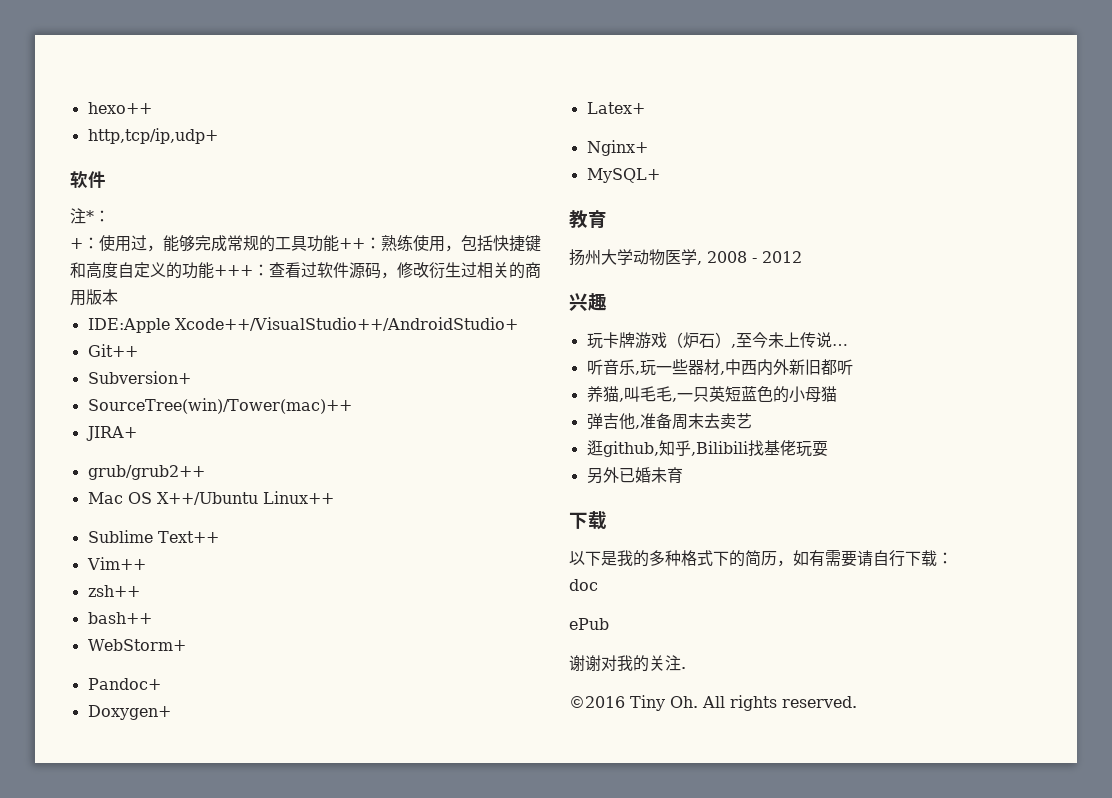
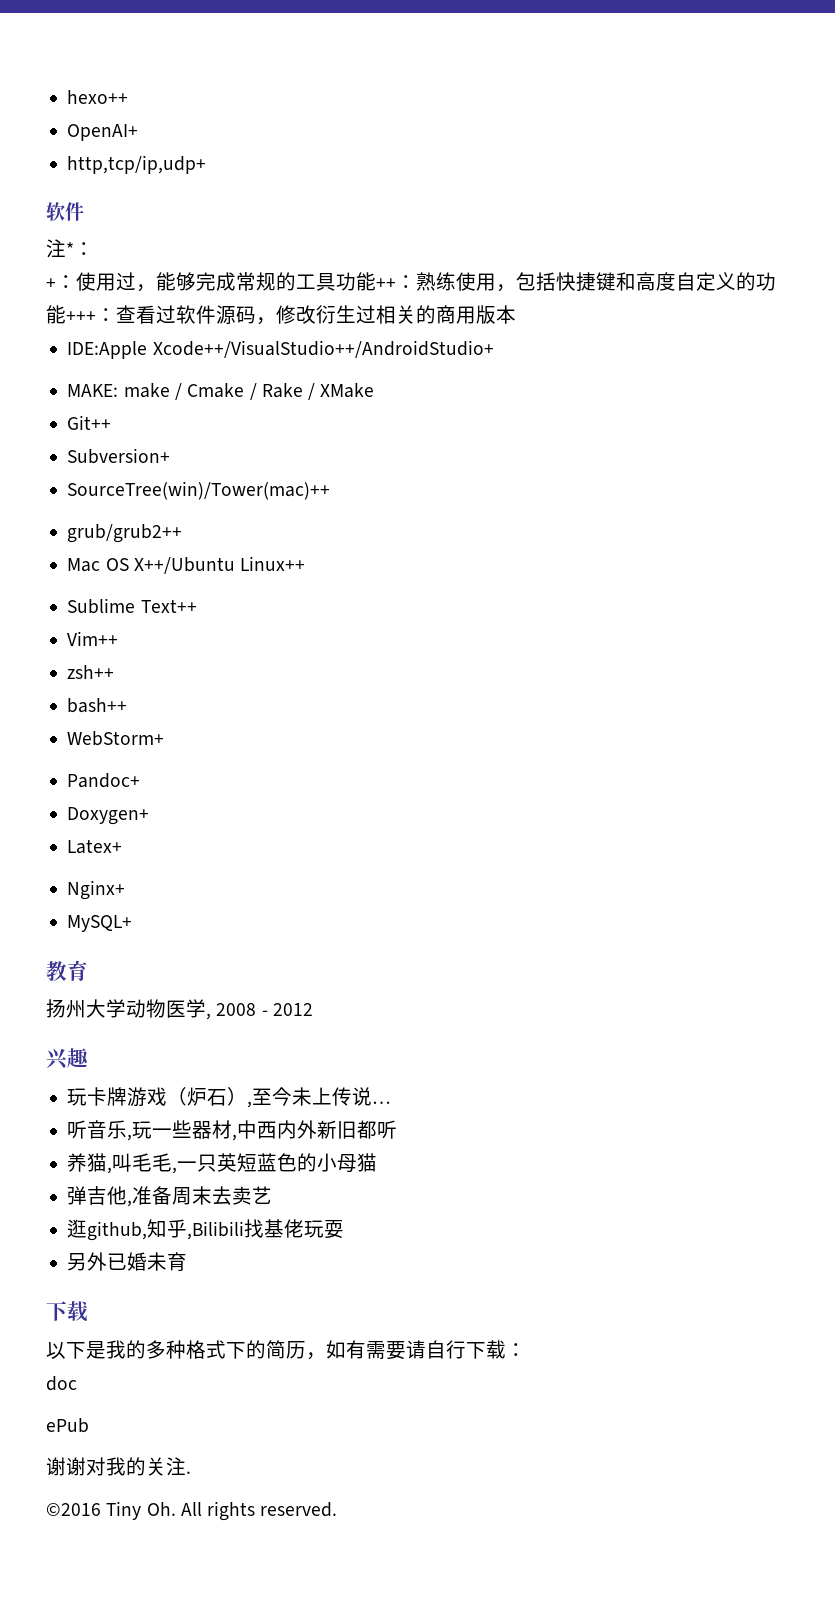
(152, 108) none -> [67,124,139,141] // OpenAI+
(518, 324) none -> [67,383,375,400] // MAKE: make / Cmake / Rake / XMake
[85,426,137,441] // JIRA+ -> (331, 490) none

